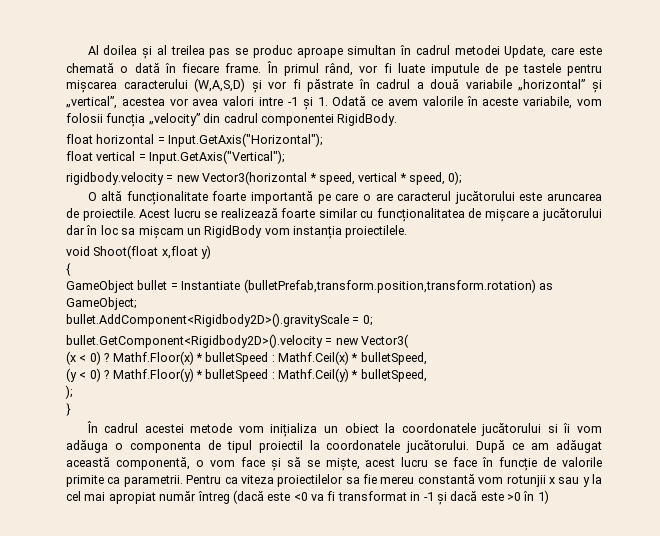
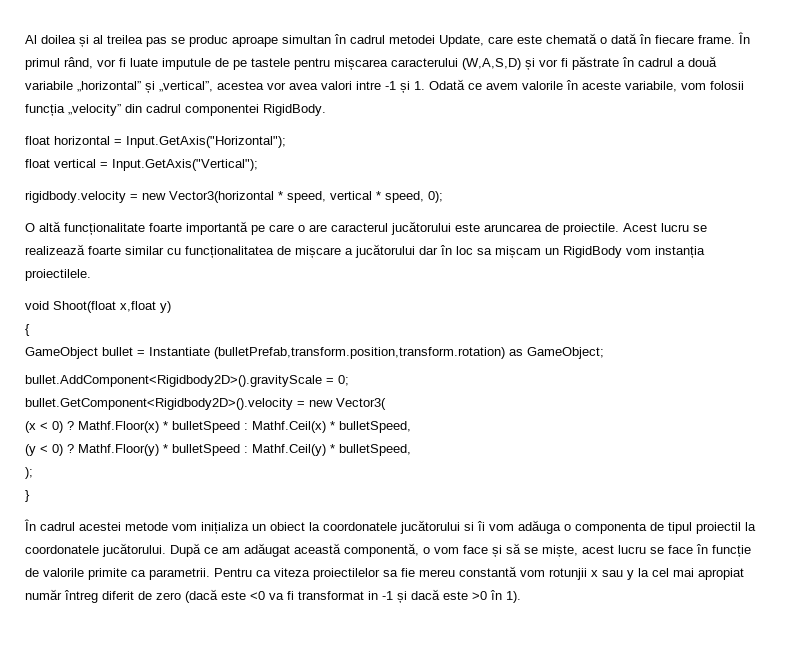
(230, 497) none -> [102,591,181,600] diferit de zero
[537,490,549,504] 1) -> [506,591,521,603] 1).

